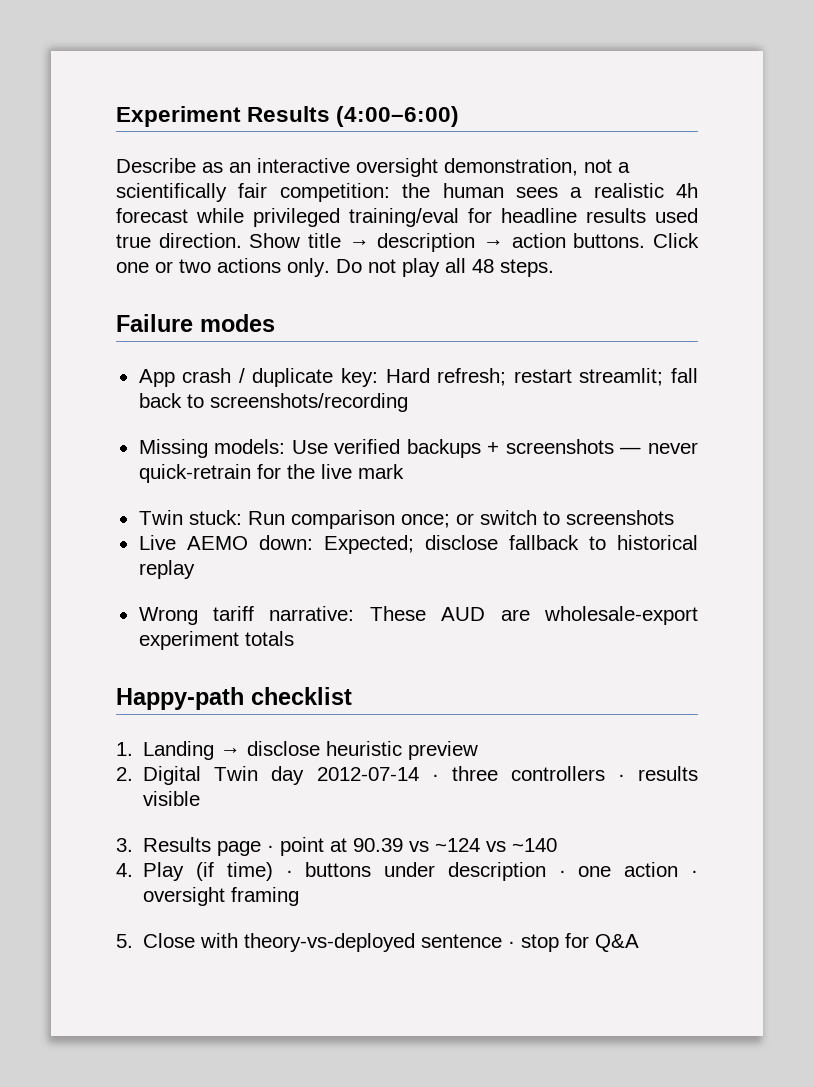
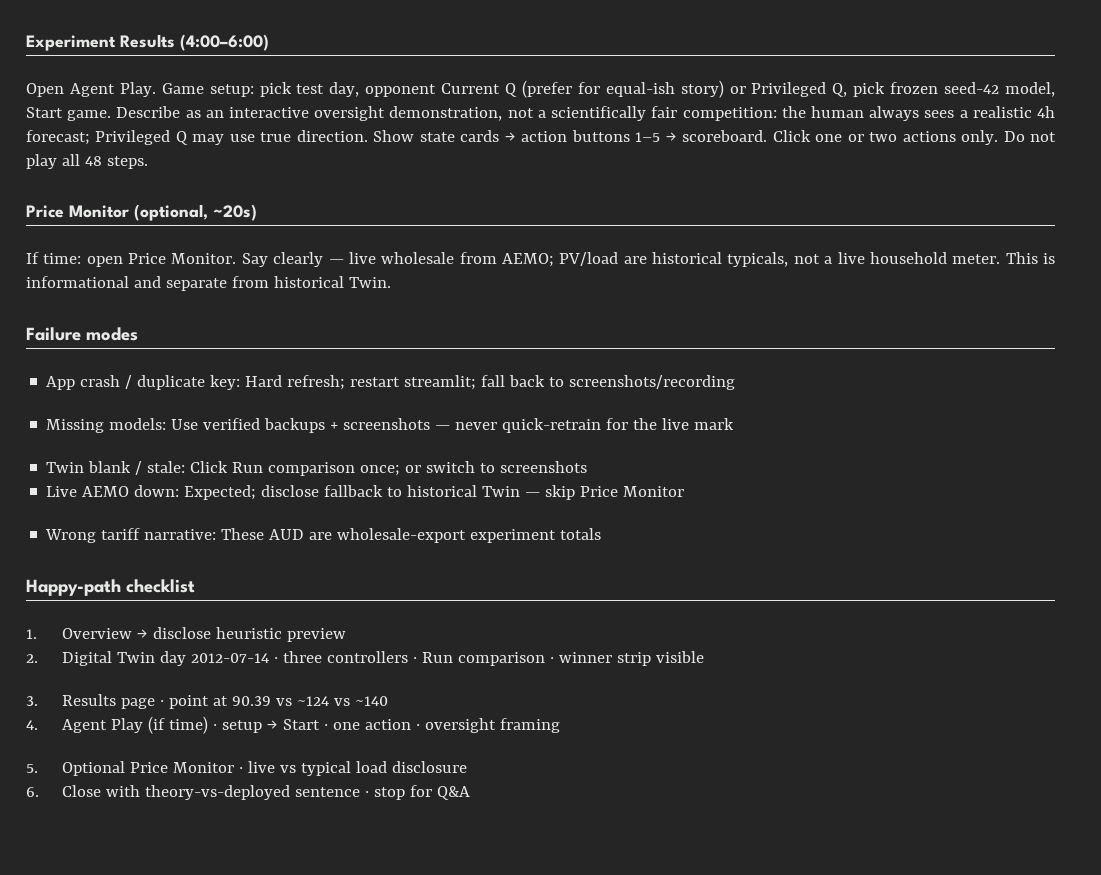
(460, 116) none -> [26,80,1056,98] [26,107,112,121] Open Agent Play. Game setup: pick test day, opponent Current Q (prefer for equal-ish story) or Privileged Q, pick frozen seed-42 model, Start game.
(504, 190) none -> [869,106,920,121] always
[116,208,698,227] [116,233,646,252] forecast while privileged training/eval for headline results used true direction. Show title → description → action buttons. -> [26,130,768,145] forecast; Privileged Q may use true direction. Show state cards → action buttons 1–5 → scoreboard.
(554, 268) none -> [26,204,257,221] [26,252,1055,267] [26,276,391,291] // Price Monitor (optional, ~20s) // If time: open Price Monitor. Say clearly — live wholesale from AEMO; PV/load are historical typicals, not a live household meter. This is informational and separate from historical Twin.
[188,510,242,525] stuck: -> [88,461,229,475] blank / stale: Click
[138,560,195,579] replay -> [482,485,685,500] Twin — skip Price Monitor
[143,741,215,760] Landing -> [62,628,133,639] Overview
[638,766,698,781] results -> [422,652,652,666] Run comparison · winner strip
(133, 870) none -> [62,719,108,733] Agent
[305,862,546,881] buttons under description -> [222,719,321,733] setup → Start
(133, 941) none -> [62,761,468,776] [26,787,39,797] Optional Price Monitor · live vs typical load disclosure // 6.

